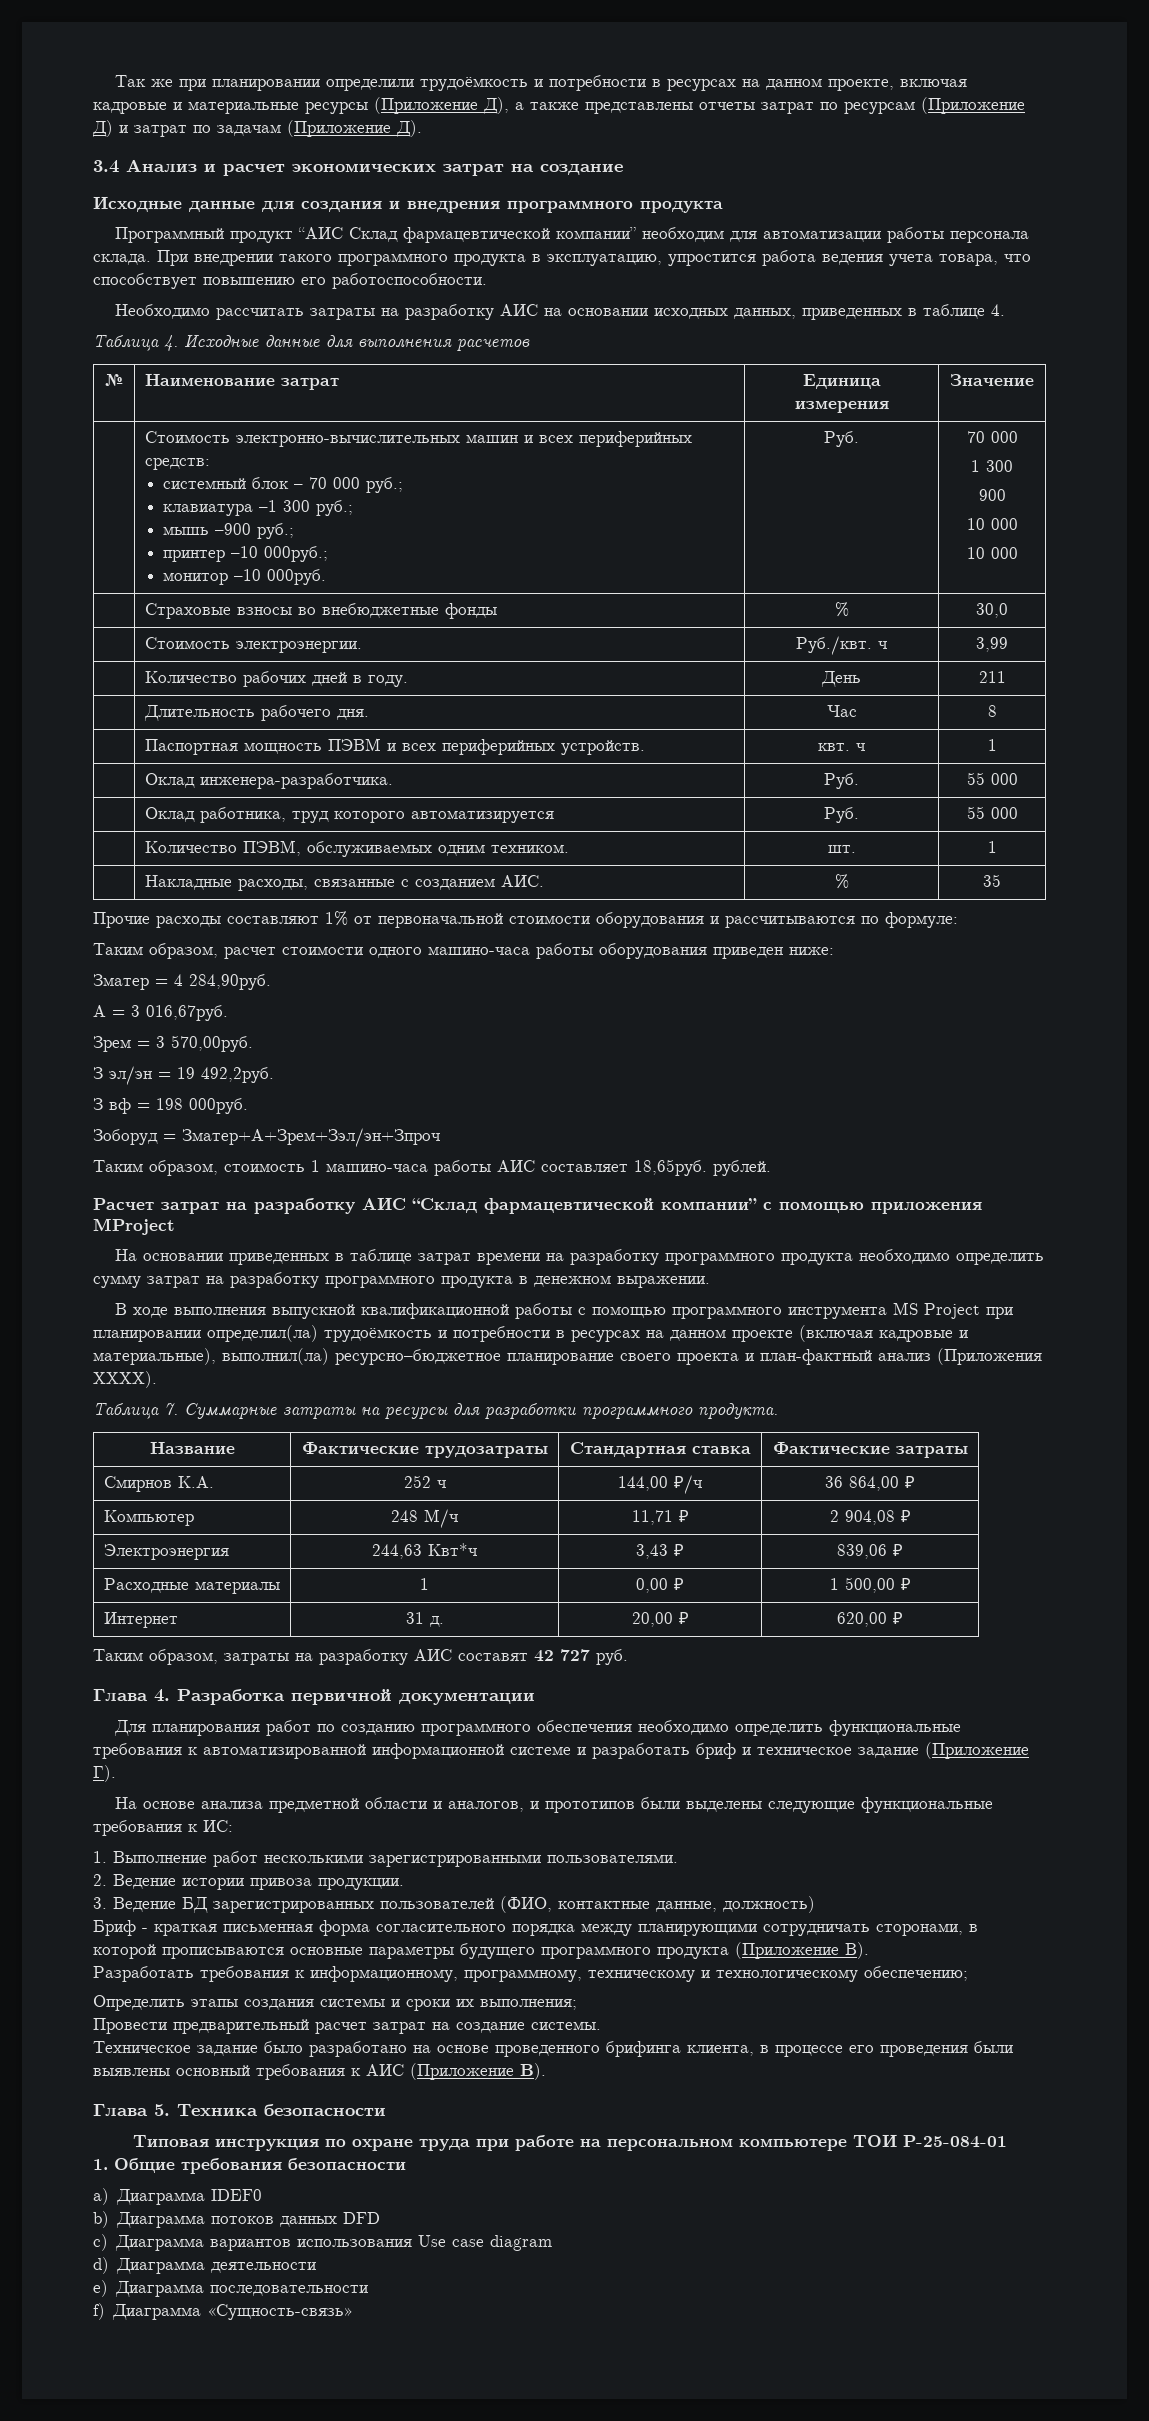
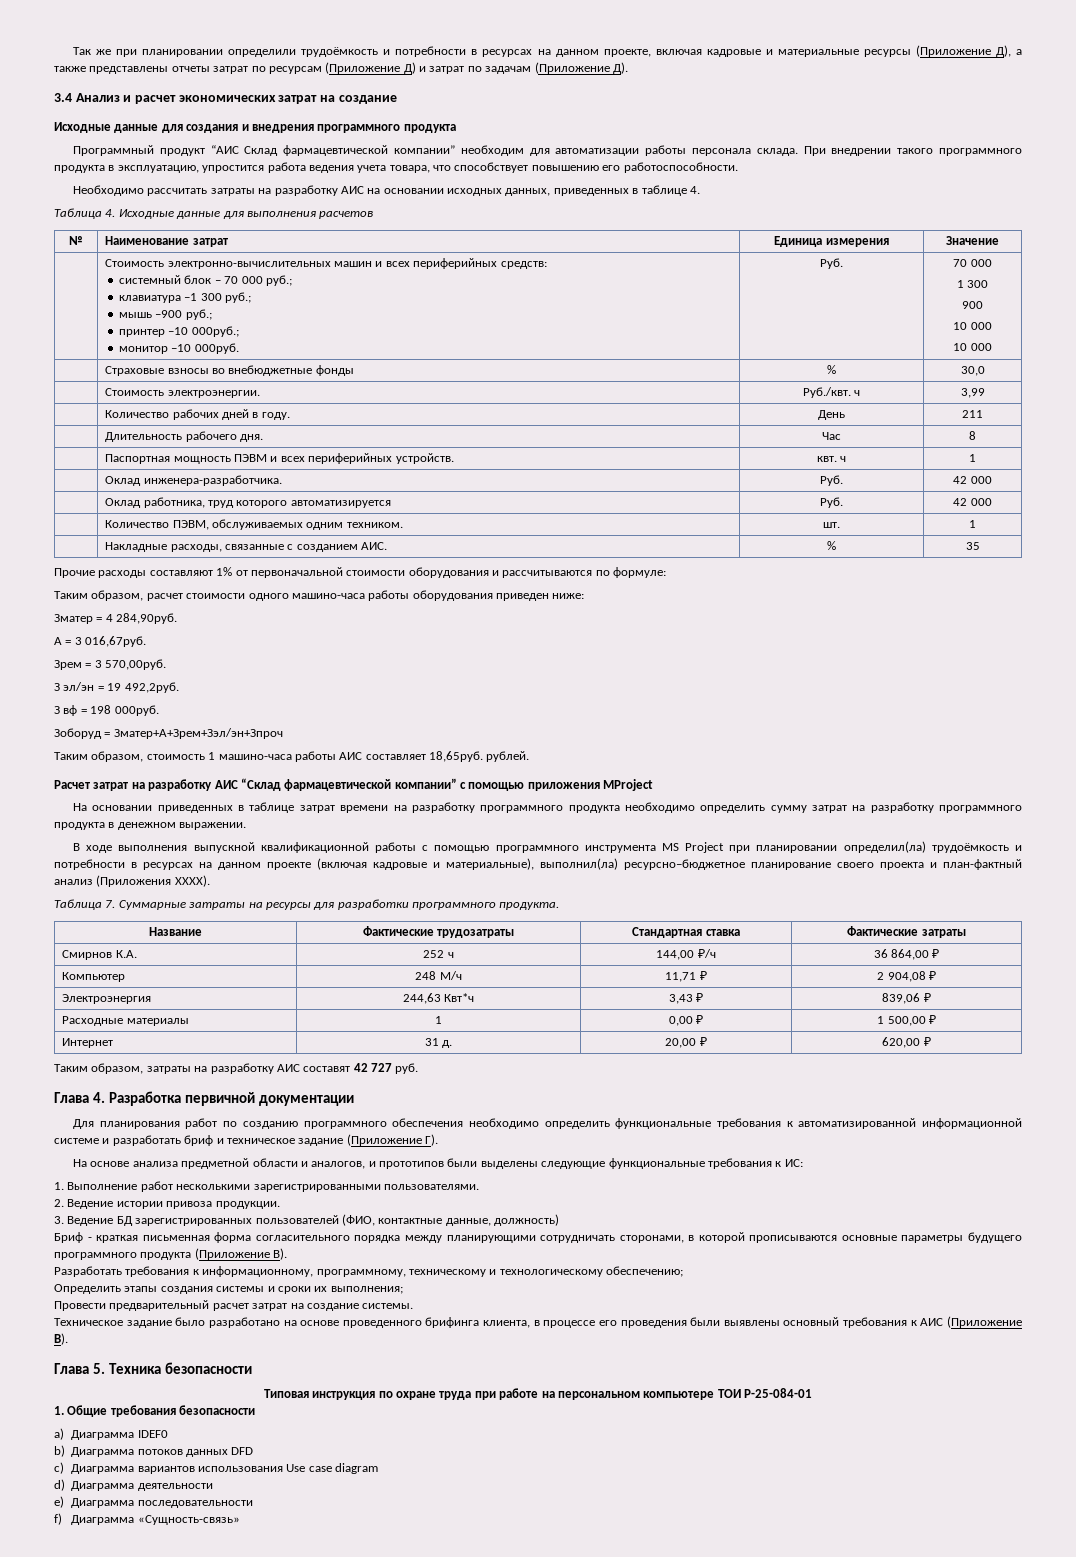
[966,772,985,785] 55 -> [953,476,968,484] 42
[966,806,985,819] 55 -> [953,498,968,506] 42

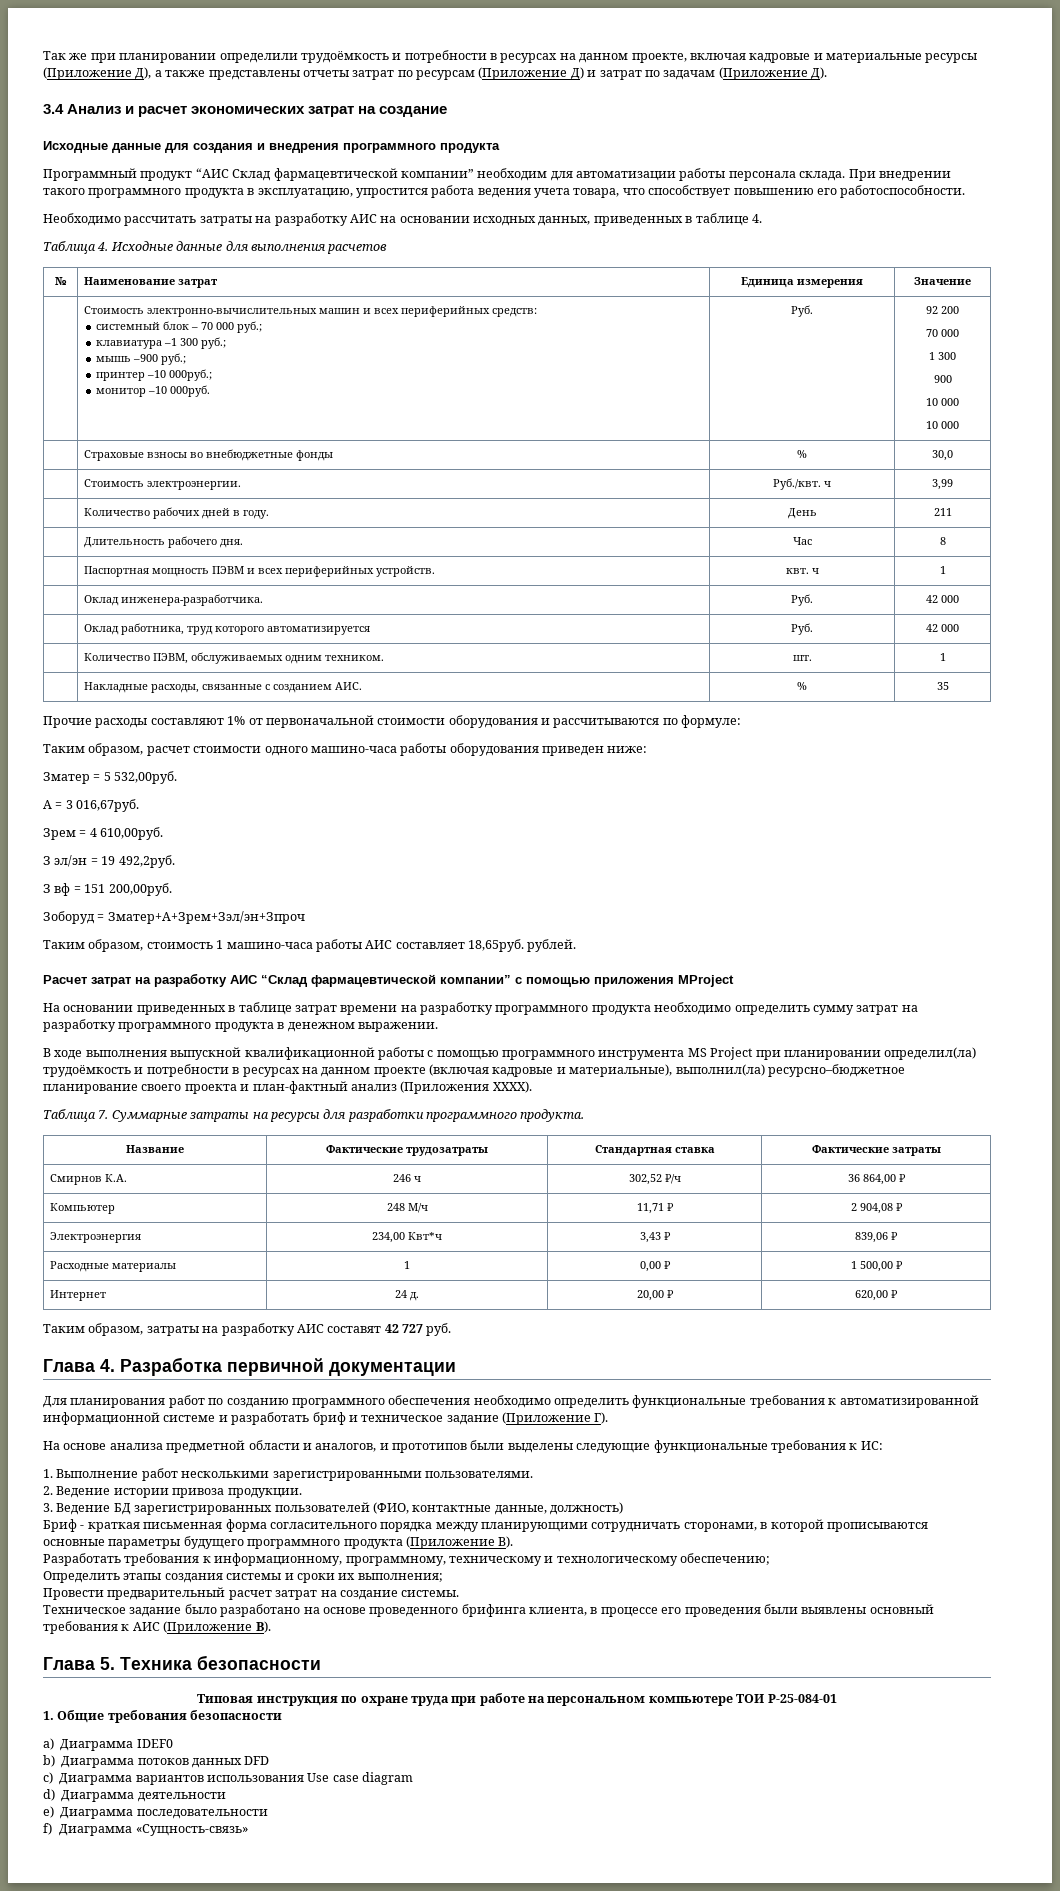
(843, 263) none -> [926,306,959,314] 92 200 //
[105,613,178,624] 4 284,90руб. -> [103,771,178,784] 5 532,00руб.
[94,659,167,670] 3 570,00руб. -> [89,827,164,840] 4 610,00руб.
[90,705,159,716] 198 000руб. -> [84,883,172,896] 151 200,00руб.
[423,950,454,958] [656,950,695,960] 252 ч | 144,00 -> [393,1174,421,1182] [628,1174,662,1185] 246 ч | 302,52
[402,993,441,1004] 244,63 -> [372,1232,405,1243] 234,00
[424,1038,439,1046] 31 -> [395,1290,407,1298] 24

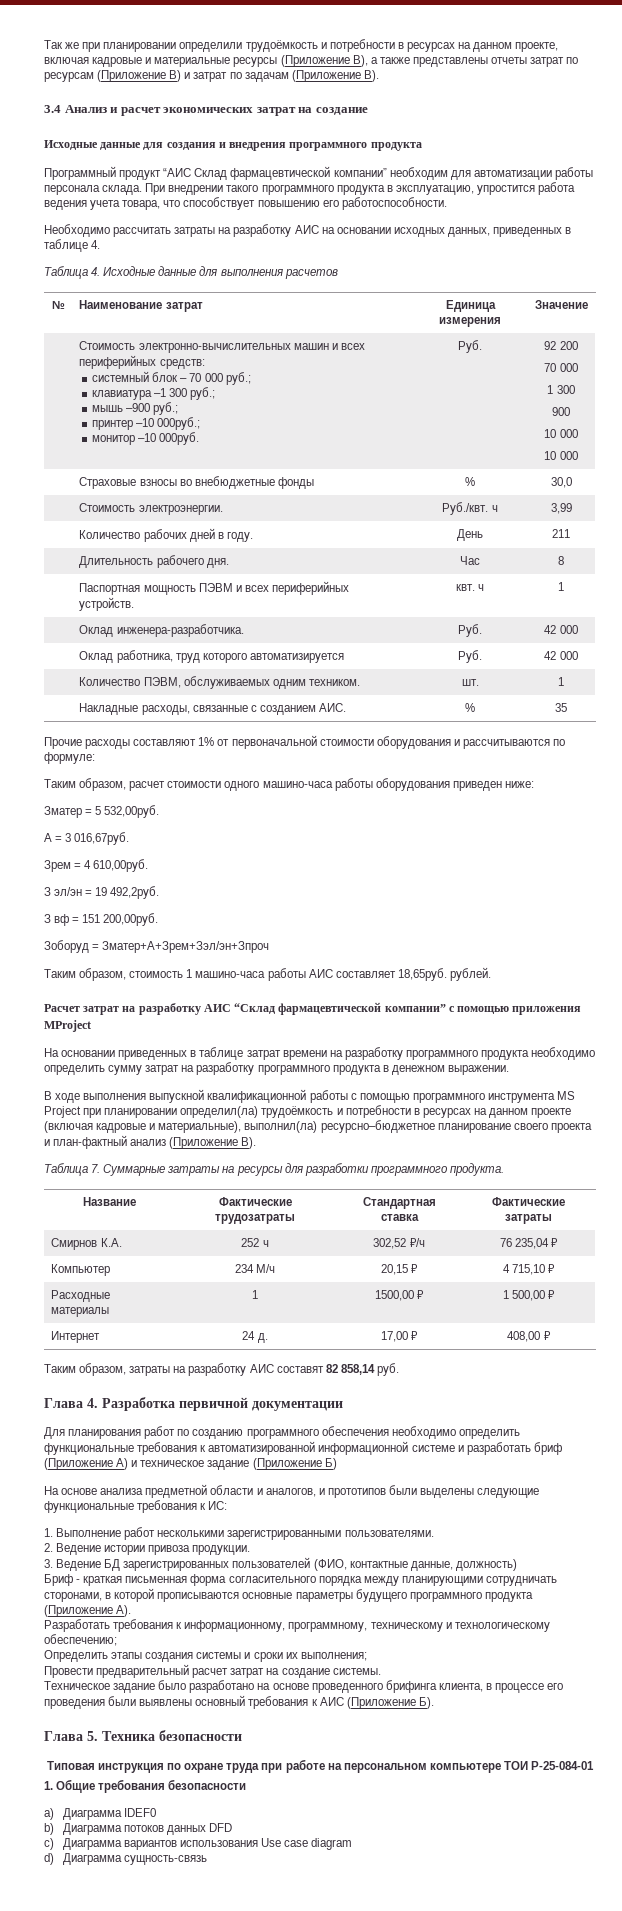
[135,67,152,80] Д), -> [352,55,368,67] В),
[570,67,584,80] Д) -> [169,70,182,82] В)
[811,67,827,80] Д). -> [363,70,379,82] В).
[400,1081,532,1094] (Приложения ХХХХ). -> [169,1137,257,1149] (Приложение В).
[393,1174,411,1182] 246 -> [241,1238,260,1247] 252
[847,1174,896,1185] 36 864,00 -> [499,1238,549,1249] 76 235,04
[386,1203,405,1211] 248 -> [234,1264,254,1273] 234
[636,1203,674,1214] [850,1203,903,1214] [49,1232,141,1243] [372,1232,442,1243] [639,1232,671,1243] [855,1232,888,1243] 11,71 ₽ | 2 904,08 ₽ // Электроэнергия | 234,00 Квт*ч | 3,43 ₽ | 839,06 -> [380,1264,419,1275] [502,1264,545,1275] 20,15 ₽ | 4 715,10
[639,1261,661,1272] 0,00 -> [374,1290,414,1301] 1500,00
[636,1290,674,1301] [855,1290,888,1301] 20,00 ₽ | 620,00 -> [380,1331,419,1342] [507,1331,541,1342] 17,00 ₽ | 408,00
[384,1324,423,1333] 42 727 -> [325,1364,375,1375] 82 858,14
(346, 1418) none -> [44,1458,129,1470] (Приложение А)
[594,1412,609,1424] Г). -> [324,1458,337,1470] Б)
[498,1536,514,1548] В). -> [116,1605,132,1617] А).
[255,1621,271,1633] В). -> [418,1697,434,1709] Б).
[137,1792,226,1802] [43,1806,268,1819] [43,1823,248,1836] деятельности // e) Диаграмма последовательности // f) Диаграмма «Сущность-связь» -> [123,1855,207,1865] сущность-связь

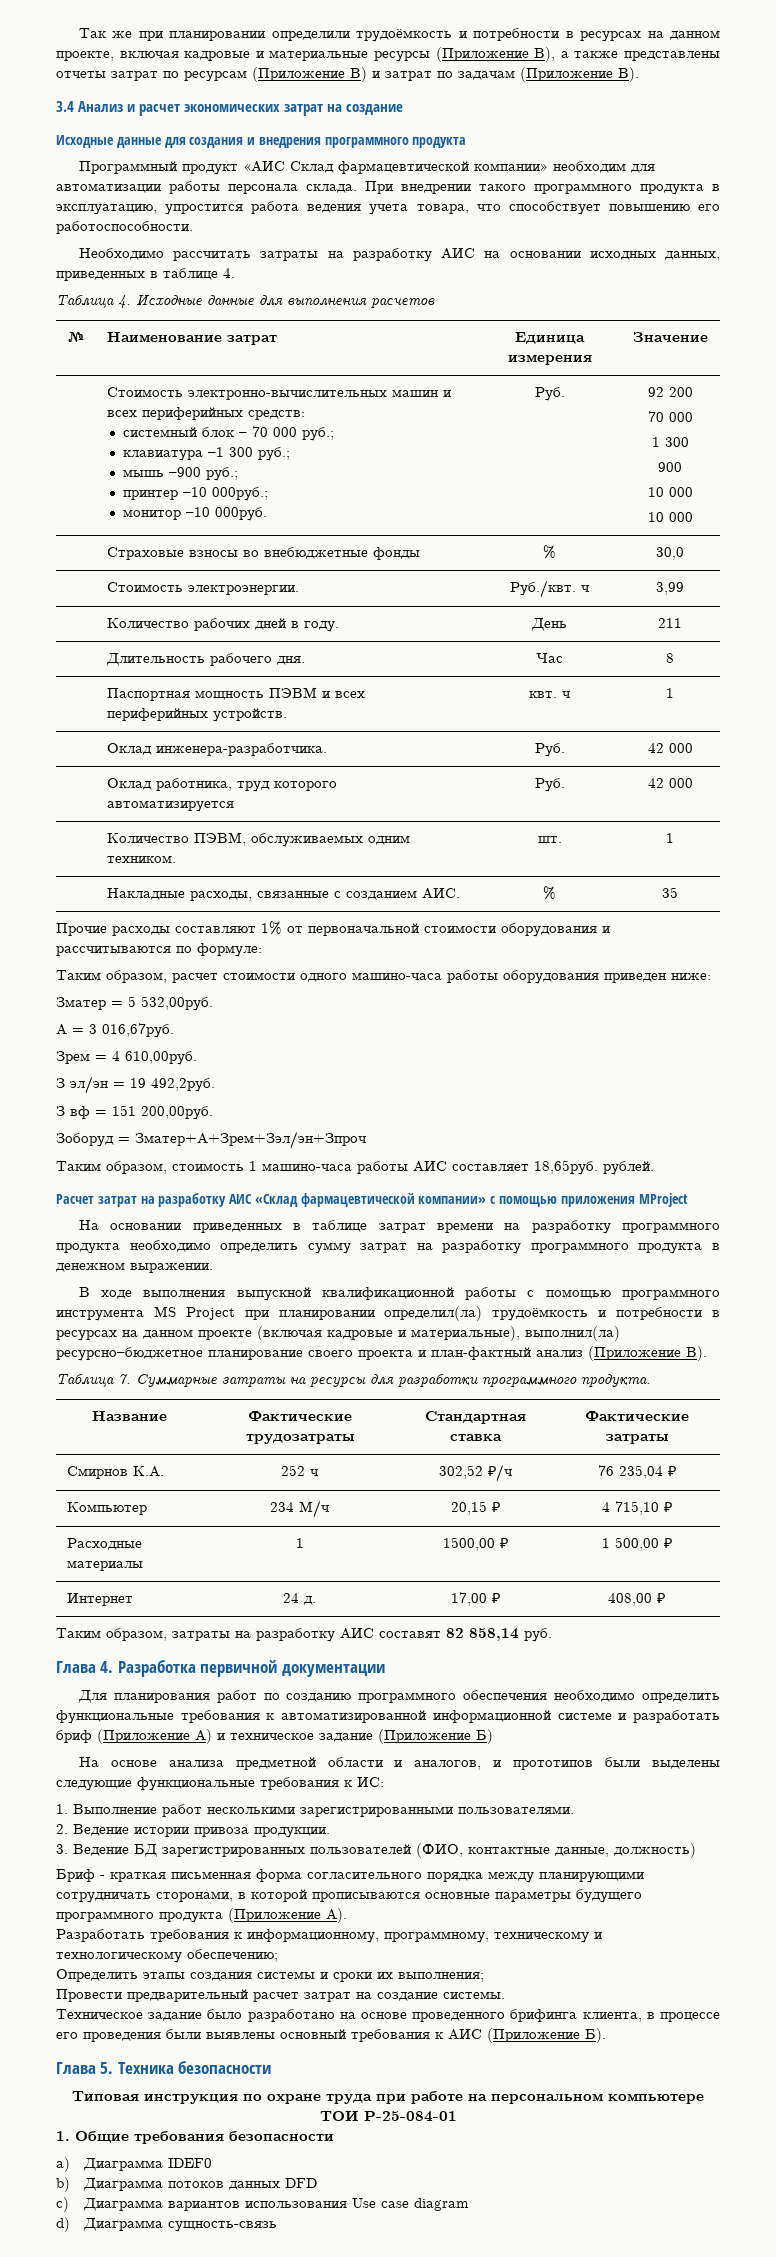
[163,168,192,177] “АИС -> [242,161,285,172] «АИС
[333,168,387,177] компании” -> [473,163,548,171] компании»
[234,1002,446,1015] “Склад фармацевтической компании” -> [254,1193,487,1207] «Склад фармацевтической компании»

